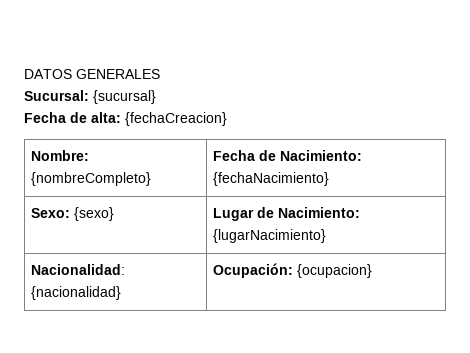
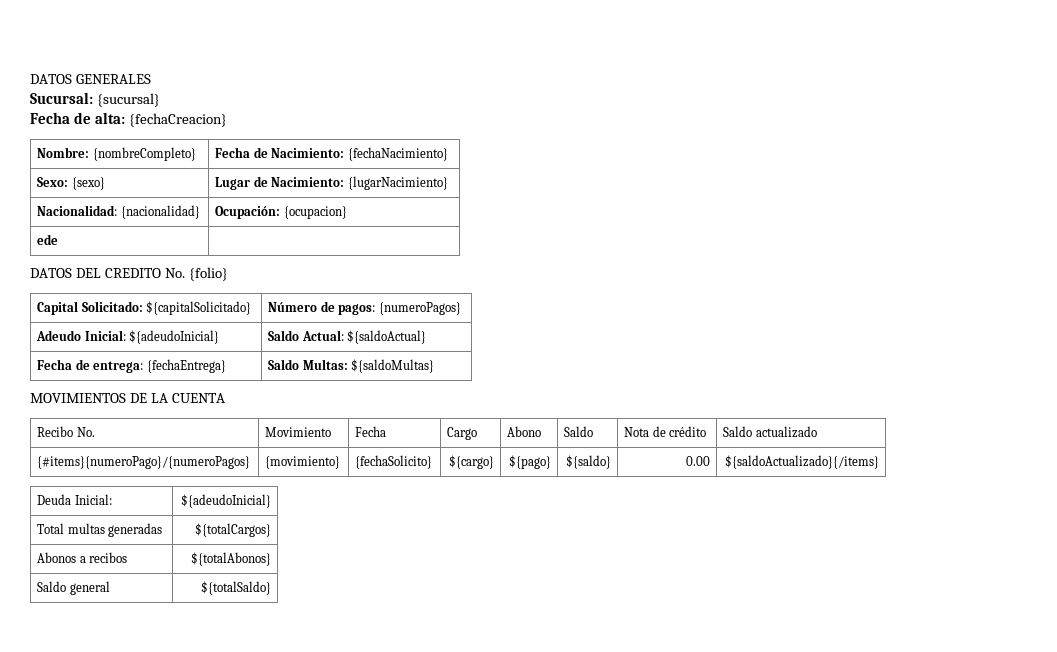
(373, 271) none -> [37,234,59,245] [30,267,228,281] [37,301,252,315] [268,301,461,315] [36,330,220,344] [268,330,427,344] [37,359,226,373] [268,359,435,373] [30,393,225,403] [37,426,95,437] [265,427,332,437] [355,426,387,437] [447,427,478,440] [507,426,542,437] [564,426,594,437] [624,426,707,437] [723,426,817,438] [37,456,251,469] [265,456,341,469] [355,455,433,469] [448,455,494,469] [508,455,551,469] [565,455,611,469] [685,456,710,466] [724,455,879,469] [37,494,112,505] [180,494,271,508] [37,523,163,537] [194,523,271,537] [37,552,128,563] [190,552,271,566] [37,581,110,595] [200,581,271,595] // ede | // DATOS DEL CREDITO No. {folio} // Capital Solicitado: ${capitalSolicitado} | Número de pagos: {numeroPagos} // Adeudo Inicial: ${adeudoInicial} | Saldo Actual: ${saldoActual} // Fecha de entrega: {fechaEntrega} | Saldo Multas: ${saldoMultas} // MOVIMIENTOS DE LA CUENTA // Recibo No. | Movimiento | Fecha | Cargo | Abono | Saldo | Nota de crédito | Saldo actualizado // {#items}{numeroPago}/{numeroPagos} | {movimiento} | {fechaSolicito} | ${cargo} | ${pago} | ${saldo} | 0.00 | ${saldoActualizado}{/items} // Deuda Inicial: | ${adeudoInicial} // Total multas generadas | ${totalCargos} // Abonos a recibos | ${totalAbonos} // Saldo general | ${totalSaldo}

